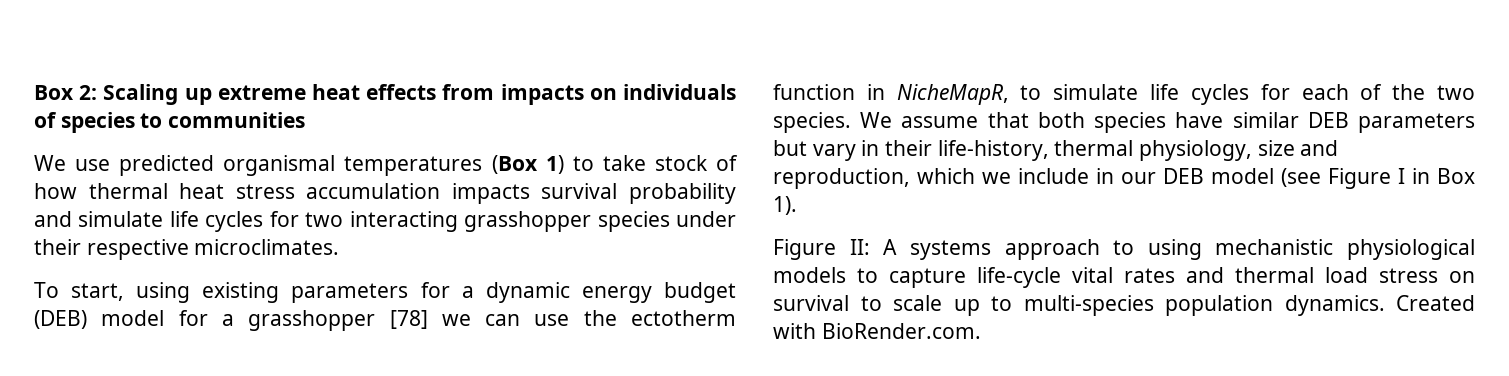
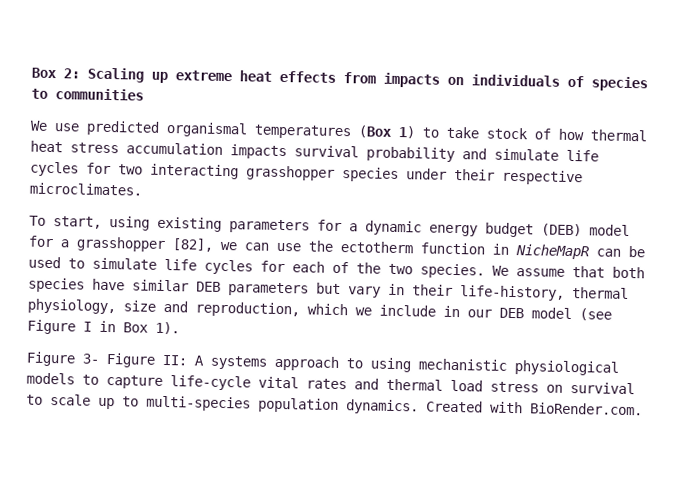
[389,310,428,329] [78] -> [172,238,214,252] [82],
[896,84,1009,105] NicheMapR, -> [515,244,645,260] [28,256,61,269] NicheMapR can be used
(836, 249) none -> [82,353,156,368] 3- Figure

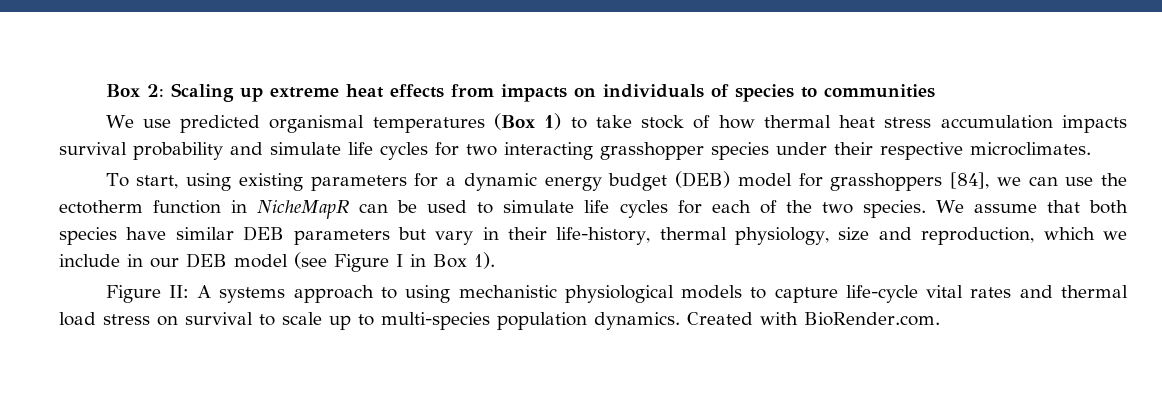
[60,236,214,252] a grasshopper [82], -> [830,172,990,191] grasshoppers [84],
[82,353,156,368] 3- Figure -> (161, 294) none

